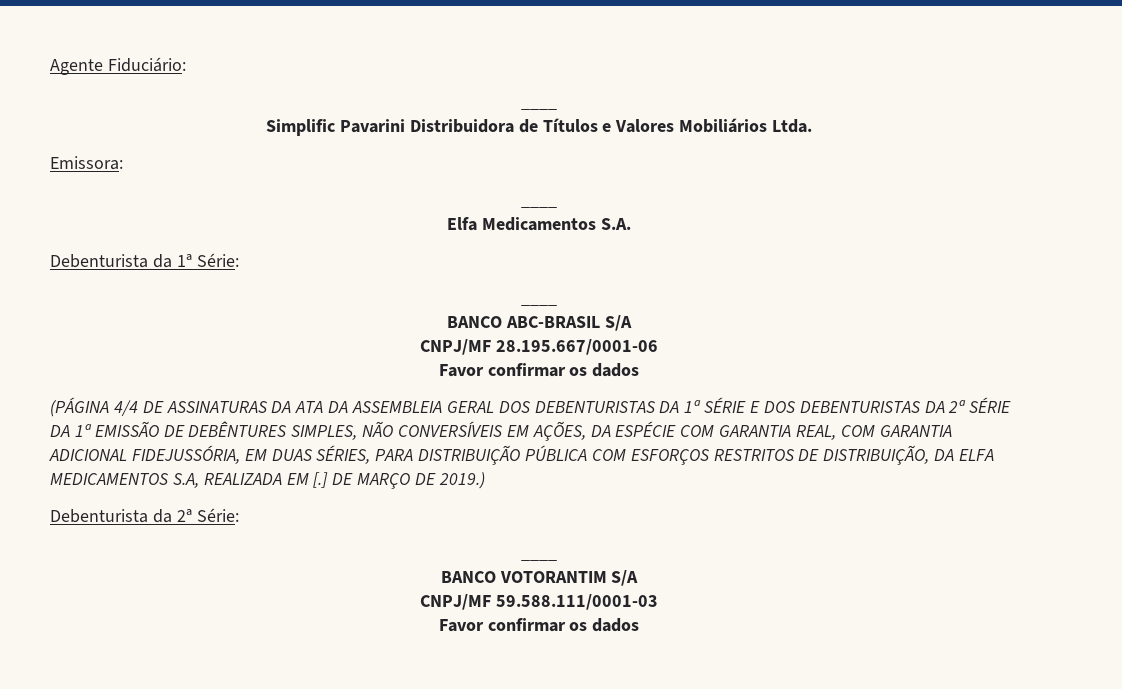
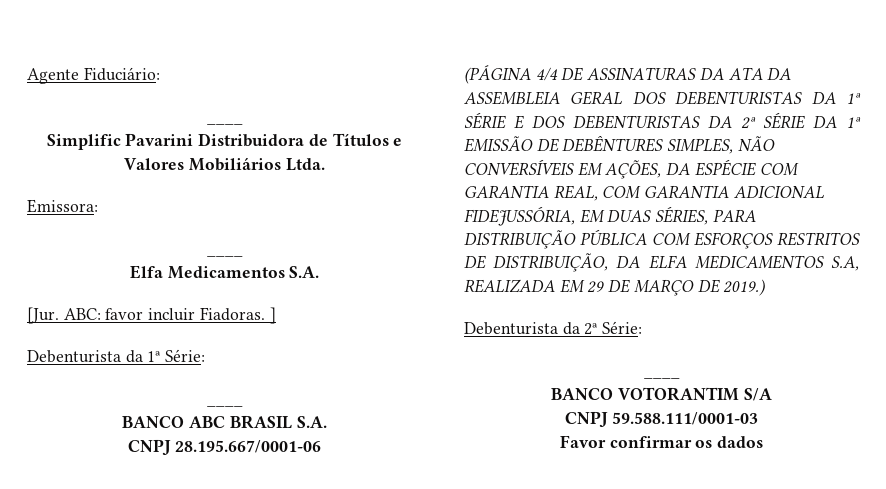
(631, 224) none -> [27,307,276,324] // [Jur. ABC: favor incluir Fiadoras. ]
[506,315,632,331] [420,339,658,355] [438,363,640,377] ABC-BRASIL S/A // CNPJ/MF 28.195.667/0001-06 // Favor confirmar os dados -> [189,415,327,429] [127,439,322,456] ABC BRASIL S.A. // CNPJ 28.195.667/0001-06
[313,472,329,488] [.] -> [587,281,606,293] 29
[420,594,492,610] CNPJ/MF -> [564,411,608,428] CNPJ

